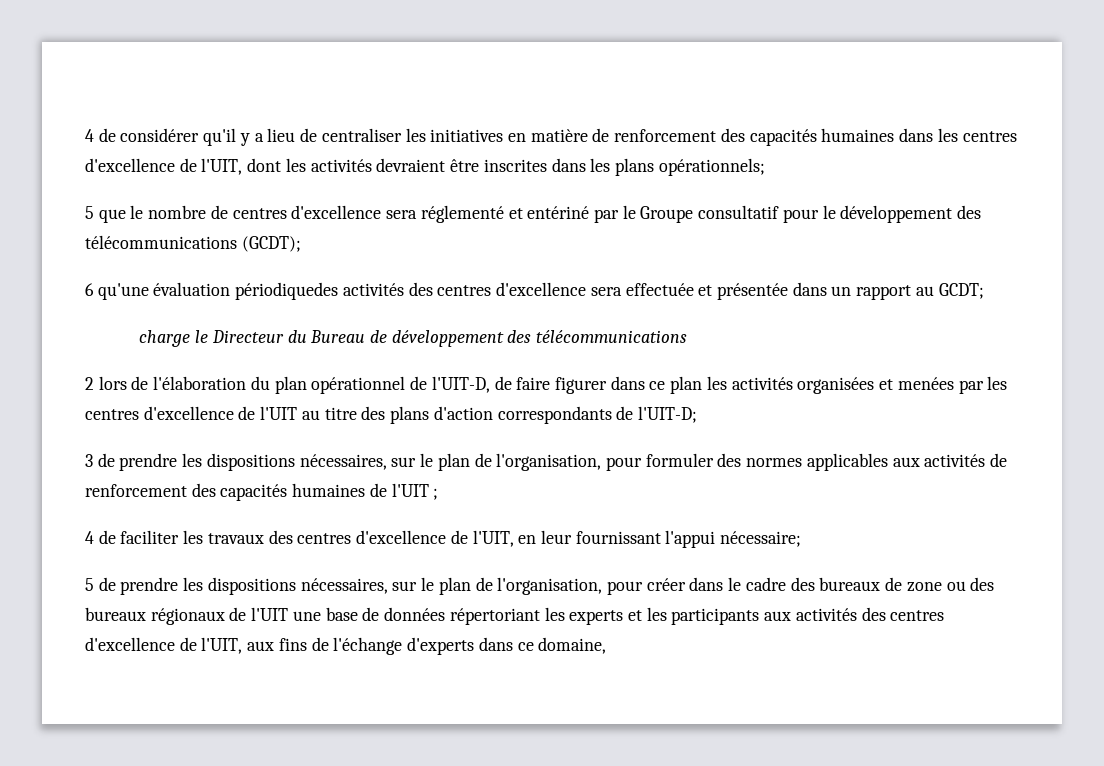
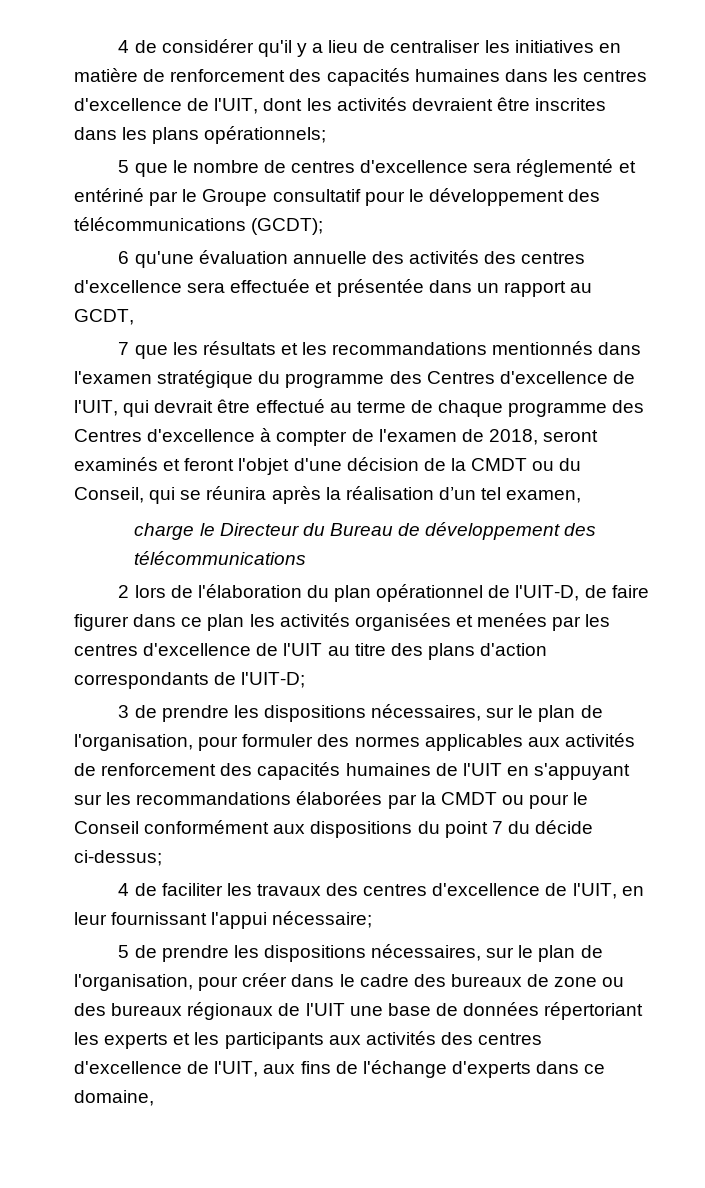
[235,282,339,300] périodiquedes -> [292,251,404,264] annuelle des
[938,283,984,299] GCDT; -> [74,309,134,325] [118,341,642,359] [74,370,635,388] [74,399,645,417] [74,428,599,446] [74,457,582,475] [74,486,582,504] GCDT, // 7 que les résultats et les recommandations mentionnés dans l'examen stratégique du programme des Centres d'excellence de l'UIT, qui devrait être effectué au terme de chaque programme des Centres d'excellence à compter de l'examen de 2018, seront examinés et feront l'objet d'une décision de la CMDT ou du Conseil, qui se réunira après la réalisation d’un tel examen,
[433,488,439,500] ; -> [506,763,631,780] [74,791,589,809] [74,820,594,838] [74,850,162,866] en s'appuyant sur les recommandations élaborées par la CMDT ou pour le Conseil conformément aux dispositions du point 7 du décide ci-dessus;

